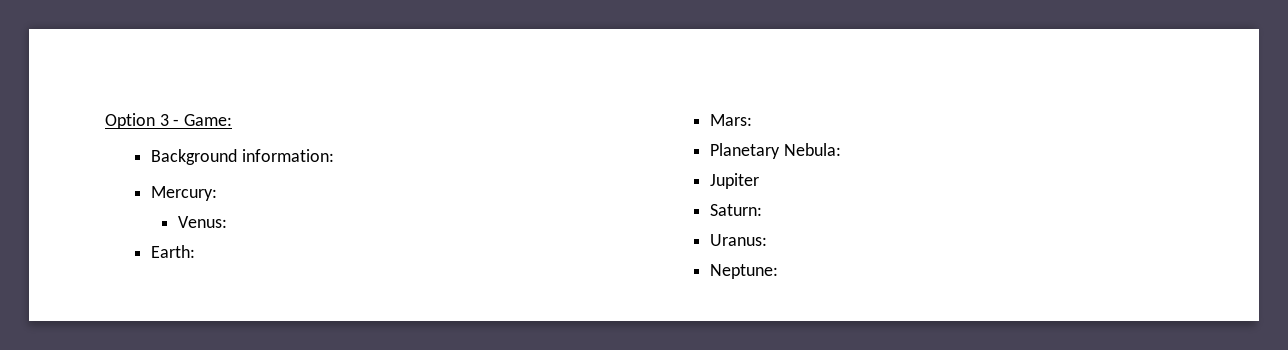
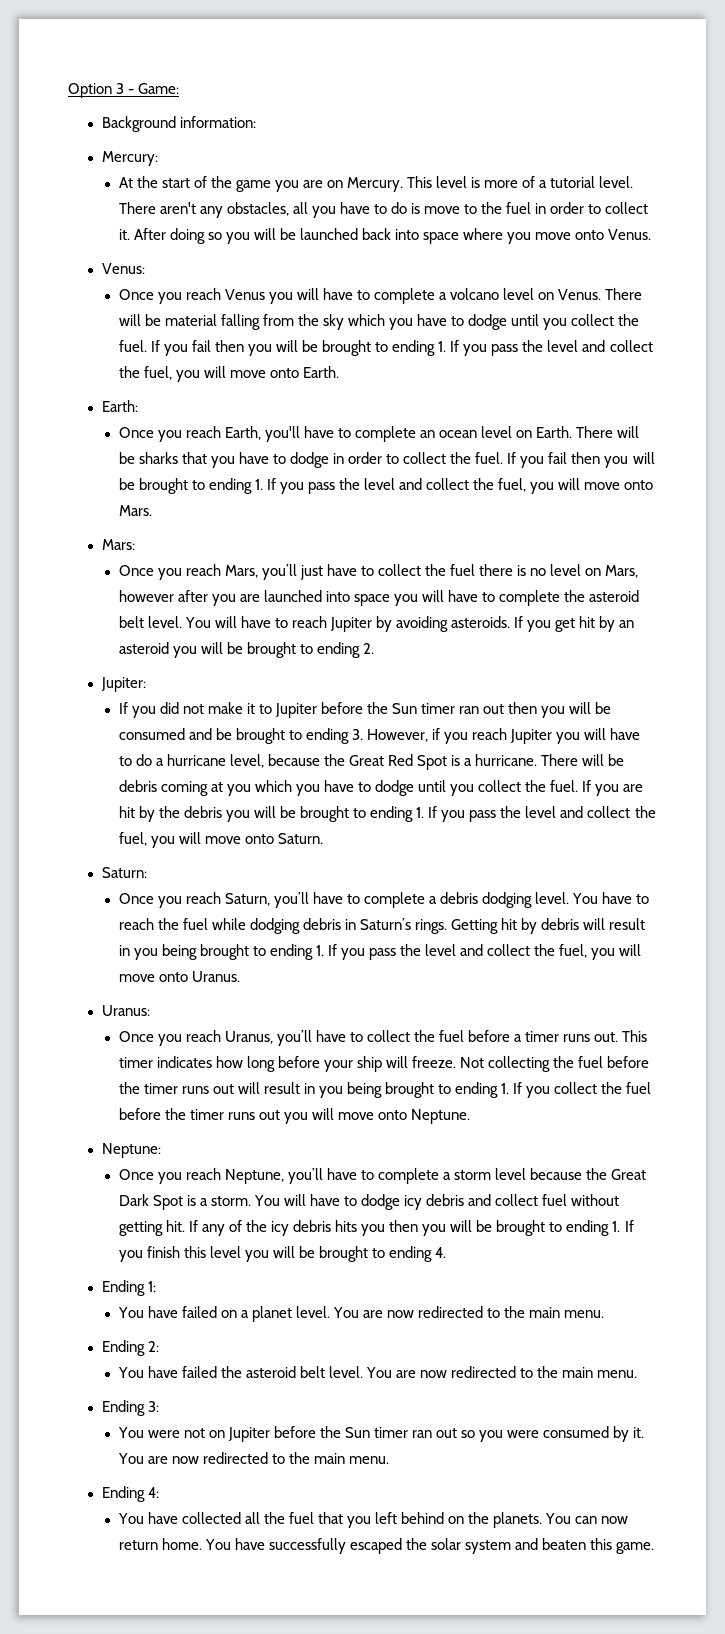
[177,216,227,228] [150,245,195,258] [709,114,752,126] [709,143,841,159] [709,173,759,189] [709,204,762,216] [709,234,767,246] [709,264,778,279] Venus: // Earth: // Mars: // Planetary Nebula: // Jupiter // Saturn: // Uranus: // Neptune: -> [118,176,634,192] [118,202,649,218] [118,228,652,244] [101,263,145,274] [118,288,643,304] [118,314,640,330] [118,340,653,356] [118,366,339,382] [101,400,138,412] [118,426,640,442] [118,452,655,468] [118,478,654,494] [118,505,152,516] [101,539,135,550] [118,564,639,580] [118,590,640,606] [118,616,635,632] [118,642,374,658] [100,677,146,692] [118,702,612,718] [118,728,641,744] [118,754,625,770] [118,780,644,796] [118,806,656,822] [118,832,323,848] [101,867,147,878] [118,892,650,908] [118,918,646,934] [118,944,642,960] [118,971,240,982] [101,1005,150,1016] [118,1030,648,1046] [118,1056,650,1072] [118,1082,652,1098] [118,1108,471,1124] [101,1143,161,1158] [118,1168,647,1184] [118,1194,620,1210] [118,1220,634,1236] [118,1246,447,1262] [101,1280,156,1296] [117,1306,605,1322] [101,1340,159,1356] [117,1366,638,1378] [101,1400,159,1416] [117,1426,645,1442] [117,1452,389,1464] [101,1486,159,1502] [117,1512,629,1528] [118,1538,655,1554] At the start of the game you are on Mercury. This level is more of a tutorial level. There aren't any obstacles, all you have to do is move to the fuel in order to collect it. After doing so you will be launched back into space where you move onto Venus. // Venus: // Once you reach Venus you will have to complete a volcano level on Venus. There will be material falling from the sky which you have to dodge until you collect the fuel. If you fail then you will be brought to ending 1. If you pass the level and collect the fuel, you will move onto Earth. // Earth: // Once you reach Earth, you'll have to complete an ocean level on Earth. There will be sharks that you have to dodge in order to collect the fuel. If you fail then you will be brought to ending 1. If you pass the level and collect the fuel, you will move onto Mars. // Mars: // Once you reach Mars, you’ll just have to collect the fuel there is no level on Mars, however after you are launched into space you will have to complete the asteroid belt level. You will have to reach Jupiter by avoiding asteroids. If you get hit by an asteroid you will be brought to ending 2. // Jupiter: // If you did not make it to Jupiter before the Sun timer ran out then you will be consumed and be brought to ending 3. However, if you reach Jupiter you will have to do a hurricane level, because the Great Red Spot is a hurricane. There will be debris coming at you which you have to dodge until you collect the fuel. If you are hit by the debris you will be brought to ending 1. If you pass the level and collect the fuel, you will move onto Saturn. // Saturn: // Once you reach Saturn, you’ll have to complete a debris dodging level. You have to reach the fuel while dodging debris in Saturn’s rings. Getting hit by debris will result in you being brought to ending 1. If you pass the level and collect the fuel, you will move onto Uranus. // Uranus: // Once you reach Uranus, you’ll have to collect the fuel before a timer runs out. This timer indicates how long before your ship will freeze. Not collecting the fuel before the timer runs out will result in you being brought to ending 1. If you collect the fuel before the timer runs out you will move onto Neptune. // Neptune: // Once you reach Neptune, you’ll have to complete a storm level because the Great Dark Spot is a storm. You will have to dodge icy debris and collect fuel without getting hit. If any of the icy debris hits you then you will be brought to ending 1. If you finish this level you will be brought to ending 4. // Ending 1: // You have failed on a planet level. You are now redirected to the main menu. // Ending 2: // You have failed the asteroid belt level. You are now redirected to the main menu. // Ending 3: // You were not on Jupiter before the Sun timer ran out so you were consumed by it. You are now redirected to the main menu. // Ending 4: // You have collected all the fuel that you left behind on the planets. You can now return home. You have successfully escaped the solar system and beaten this game.

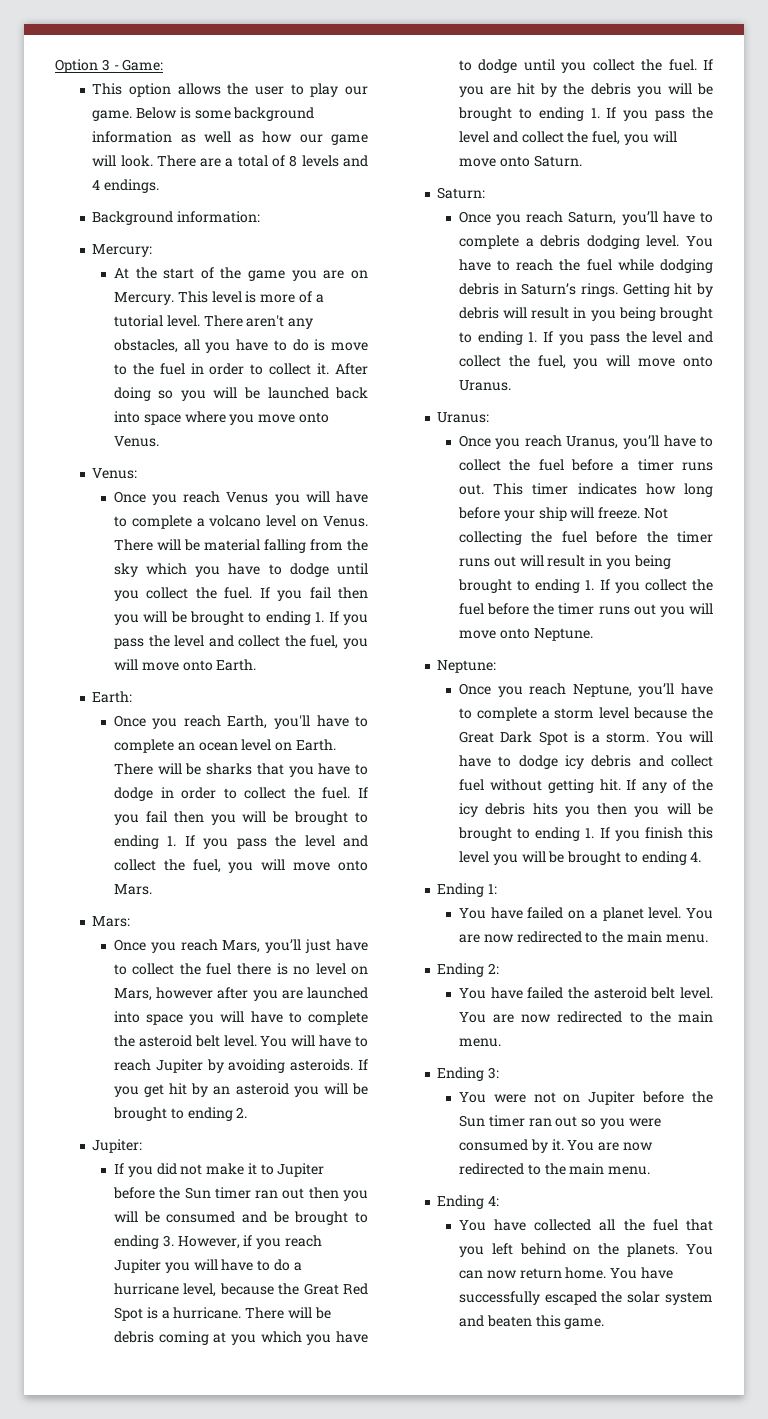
(180, 88) none -> [92,83,368,97] [92,107,315,121] [92,131,368,145] [92,155,369,167] [92,179,159,193] // This option allows the user to play our game. Below is some background information as well as how our game will look. There are a total of 8 levels and 4 endings.

